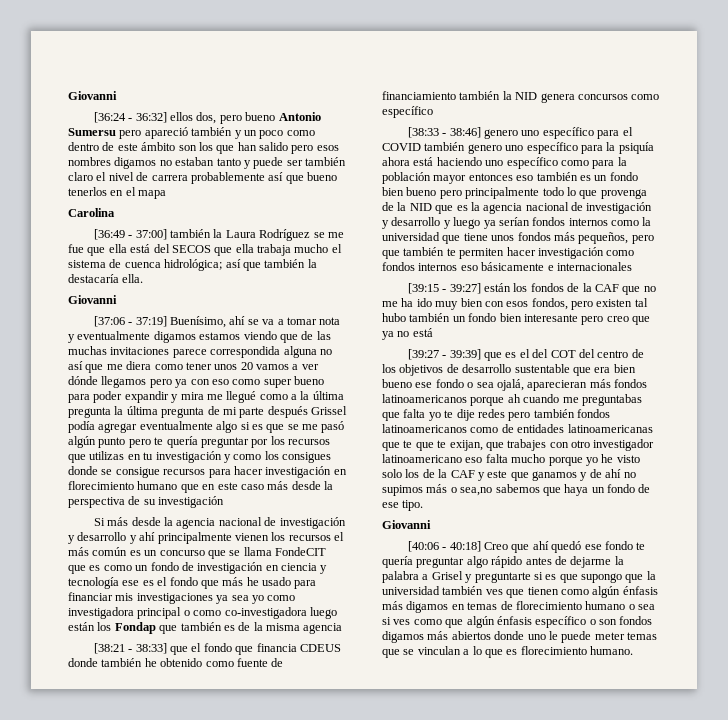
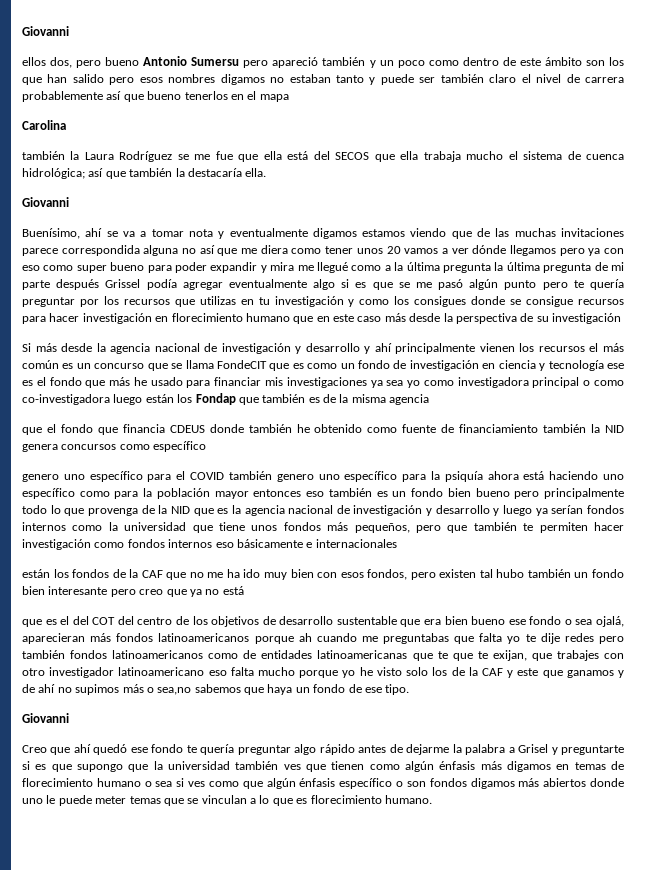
[68,91,117,100] [93,112,167,123] Giovanni // [36:24 - 36:32] -> [22,26,69,36] Giovanni //
[93,229,167,240] [36:49 - 37:00] -> (66, 125) none
[93,316,167,327] [37:06 - 37:19] -> (69, 202) none
[93,643,167,654] [38:21 - 38:33] -> (430, 399) none
[407,127,481,138] [38:33 - 38:46] -> (207, 446) none
[407,283,481,294] [39:15 - 39:27] -> (397, 543) none
[407,349,481,360] [39:27 - 39:39] -> (244, 590) none
[407,541,481,552] [40:06 - 40:18] -> (69, 718) none

